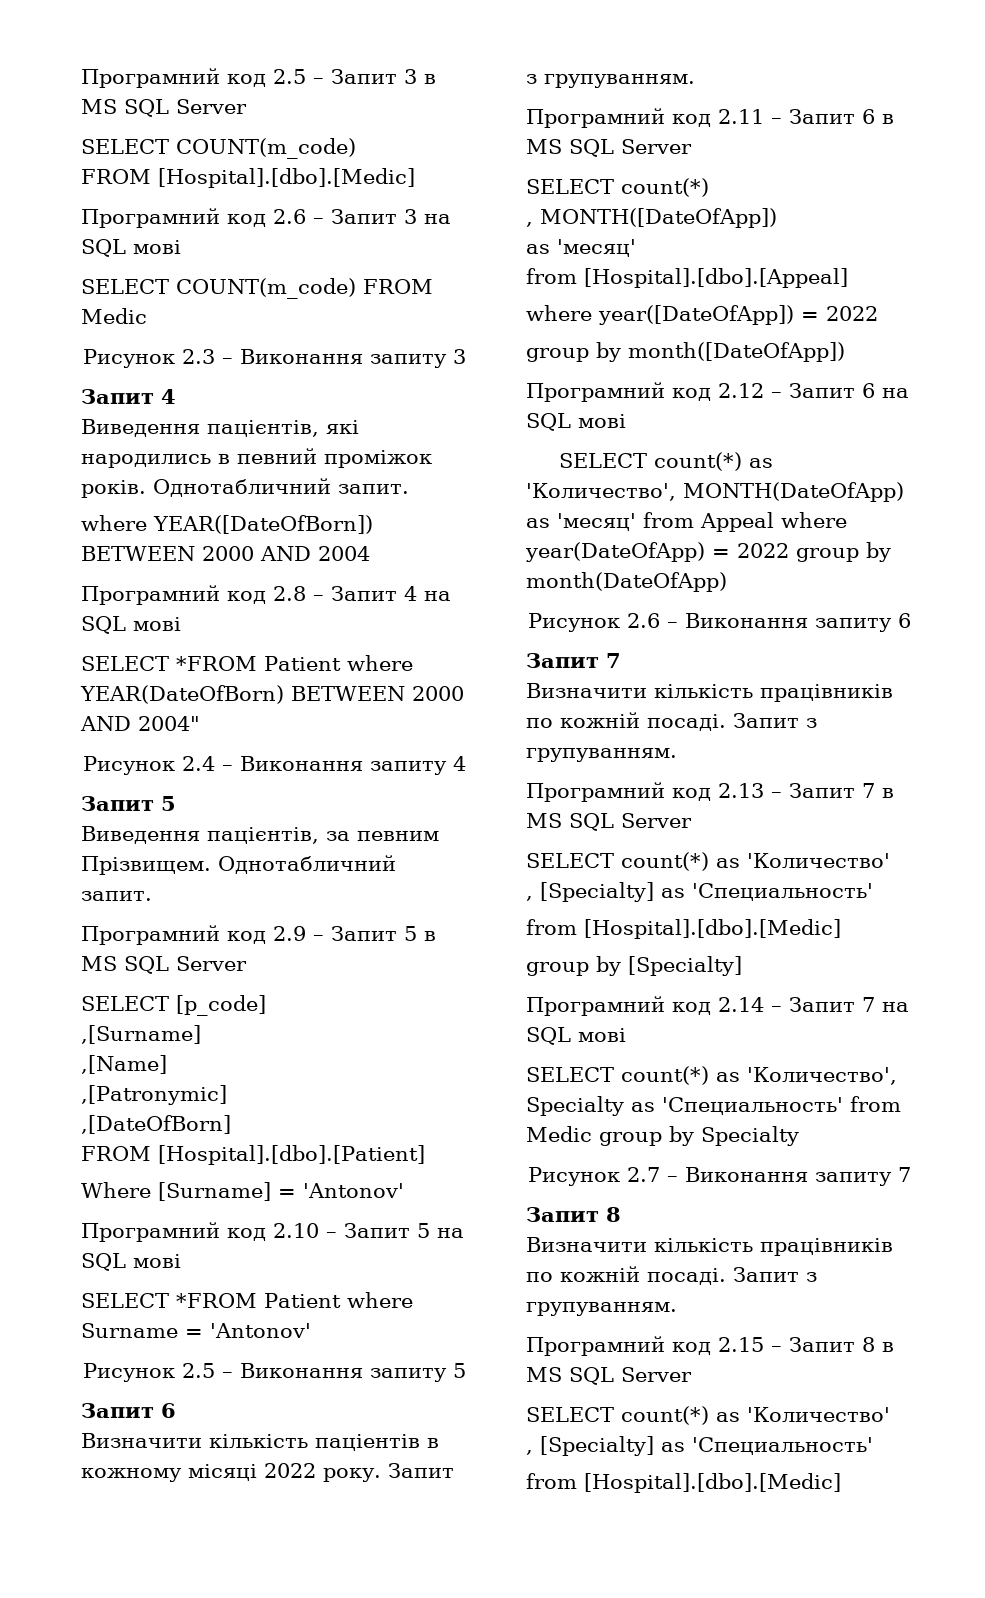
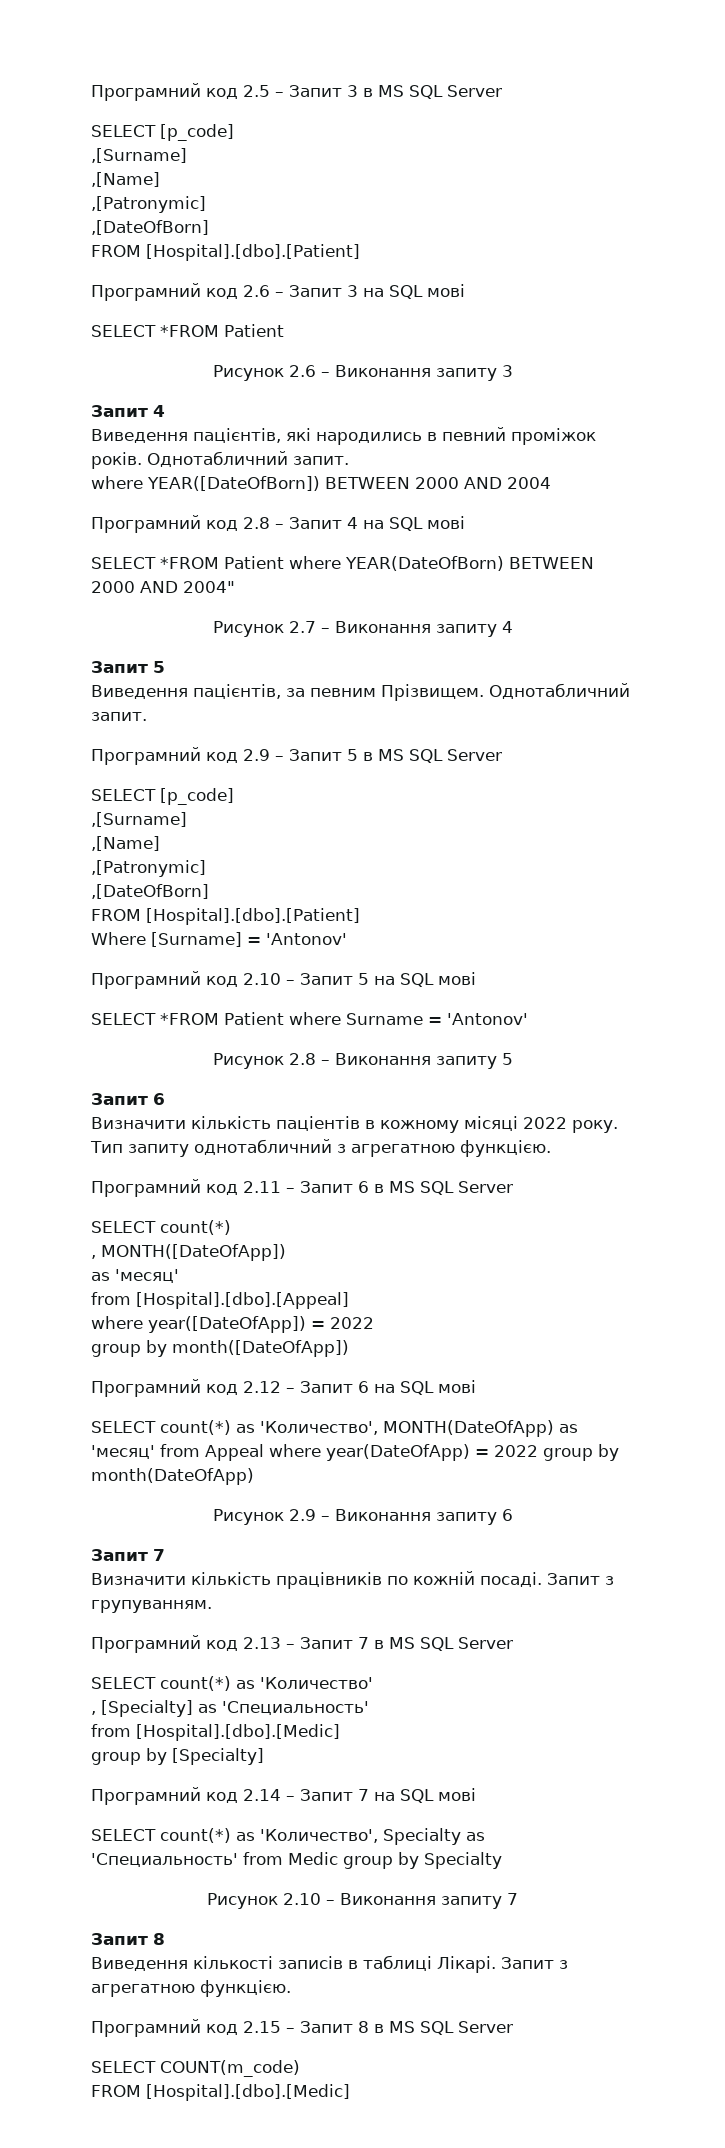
[176,138,356,159] [81,168,415,188] COUNT(m_code) // FROM [Hospital].[dbo].[Medic] -> [160,124,234,141] [91,148,187,163] [91,172,160,187] [91,196,206,213] [91,220,209,235] [91,244,360,261] [p_code] // ,[Surname] // ,[Name] // ,[Patronymic] // ,[DateOfBorn] // FROM [Hospital].[dbo].[Patient]
[176,278,433,299] [81,308,147,324] [83,349,215,368] COUNT(m_code) FROM Medic // Рисунок 2.3 -> [160,324,284,337] [212,365,316,381] *FROM Patient // Рисунок 2.6
[182,756,215,771] 2.4 -> [288,621,316,633] 2.7
[182,1363,215,1378] 2.5 -> [288,1053,316,1065] 2.8
[388,1463,454,1478] [526,74,695,88] Запит з групуванням. -> [90,1139,551,1157] Тип запиту однотабличний з агрегатною функцією.
[627,613,660,628] 2.6 -> [288,1509,316,1521] 2.9
[627,1167,660,1182] 2.7 -> [283,1893,321,1905] 2.10
[526,1237,893,1256] [526,1266,817,1285] [526,1302,677,1316] Визначити кількість працівників по кожній посаді. Запит з групуванням. -> [91,1955,568,1973] [91,1980,291,1997] Виведення кількості записів в таблиці Лікарі. Запит з агрегатною функцією.
[621,1406,890,1425] [526,1436,873,1456] [526,1473,577,1489] count(*) as 'Количество' // , [Specialty] as 'Специальность' // from -> [160,2060,300,2077] [91,2085,141,2097] COUNT(m_code) // FROM

